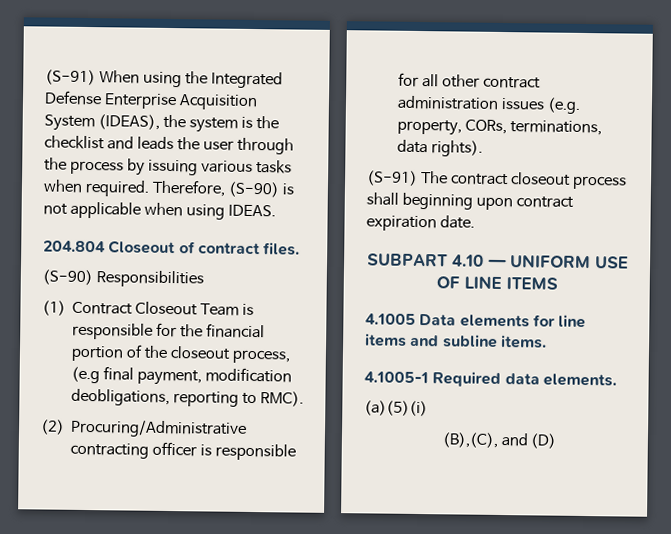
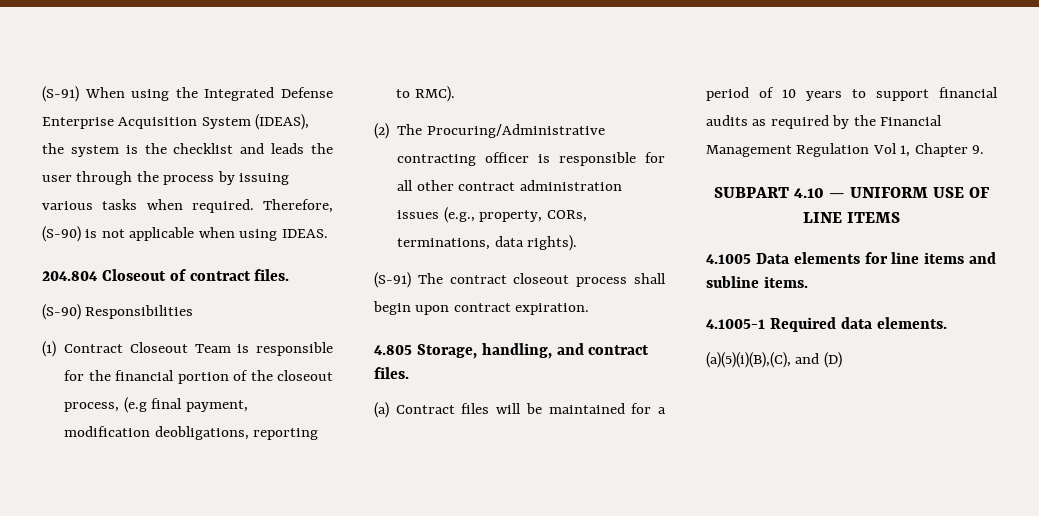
(65, 427) none -> [397,124,423,135] The
[547,97,582,114] (e.g. -> [443,207,475,223] (e.g.,
[401,192,473,210] beginning -> [373,301,411,315] begin
[366,215,475,232] expiration date. -> [515,303,590,315] [374,343,650,359] [374,367,409,379] [374,402,666,418] [706,87,998,101] [706,115,943,129] [706,143,985,157] expiration. // 4.805 Storage, handling, and contract files. // (a) Contract files will be maintained for a period of 10 years to support financial audits as required by the Financial Management Regulation Vol 1, Chapter 9.
[364,400,428,417] [441,432,499,448] (a)(5)(i) // (B),(C), -> [706,352,791,368] (a)(5)(i)(B),(C),

